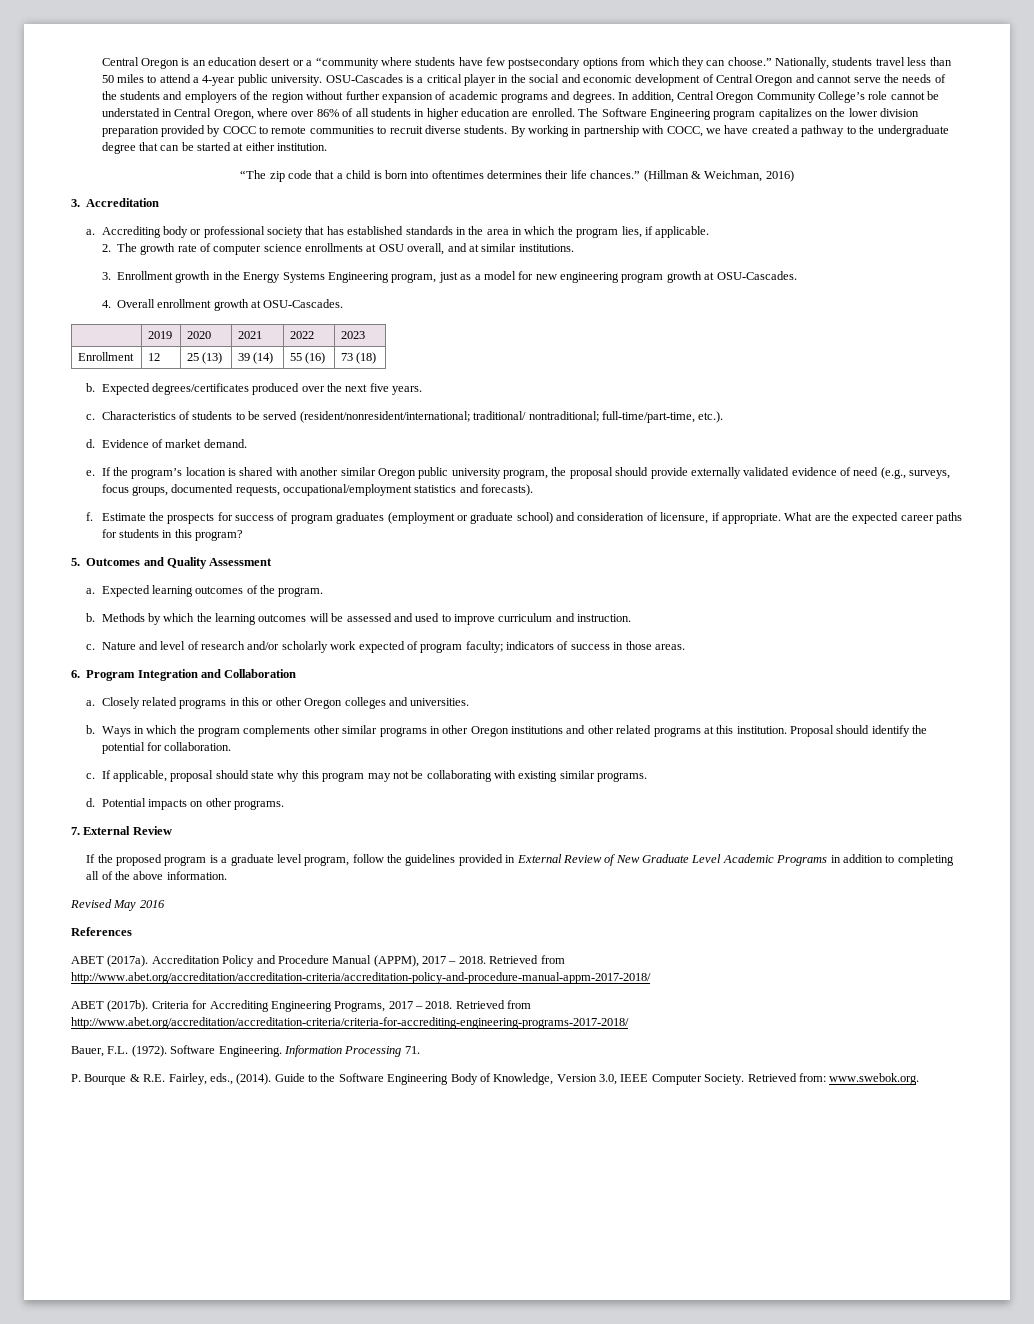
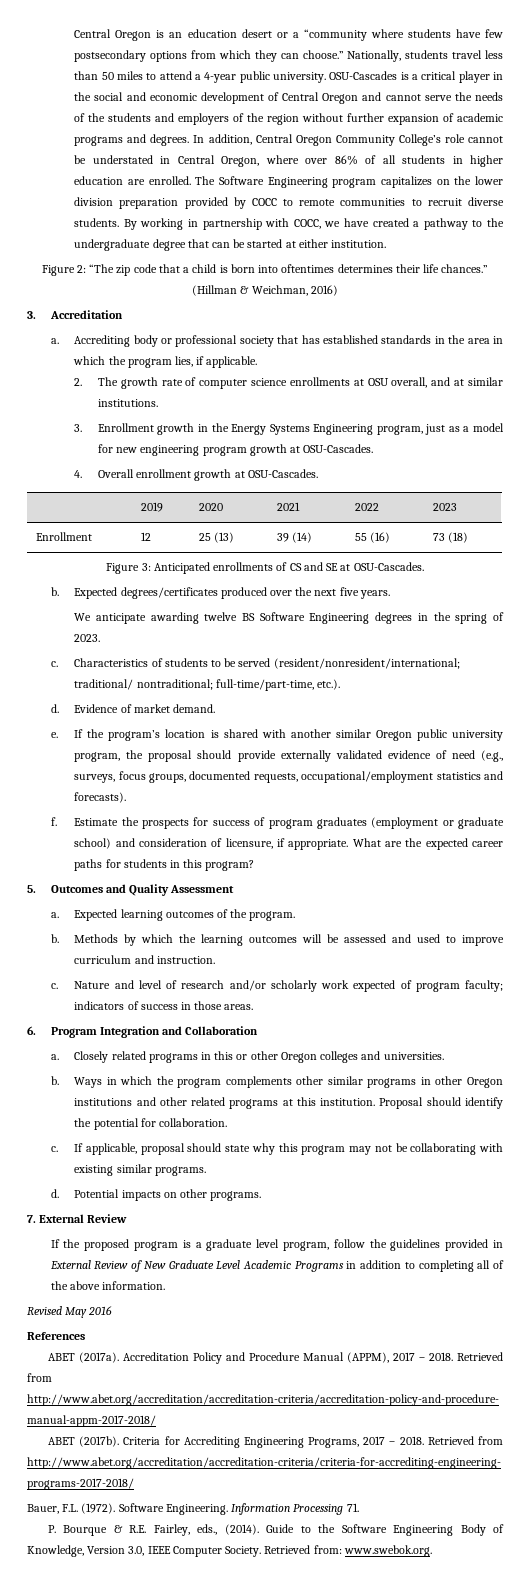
(328, 147) none -> [41,265,86,276] Figure 2:
(377, 358) none -> [106,562,424,574] // Figure 3: Anticipated enrollments of CS and SE at OSU-Cascades.
(423, 390) none -> [74,612,504,624] [74,634,101,642] // We anticipate awarding twelve BS Software Engineering degrees in the spring of 2023.

